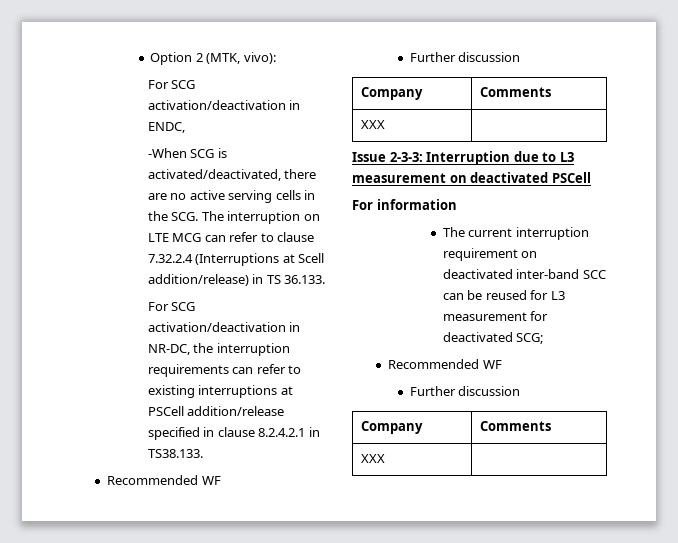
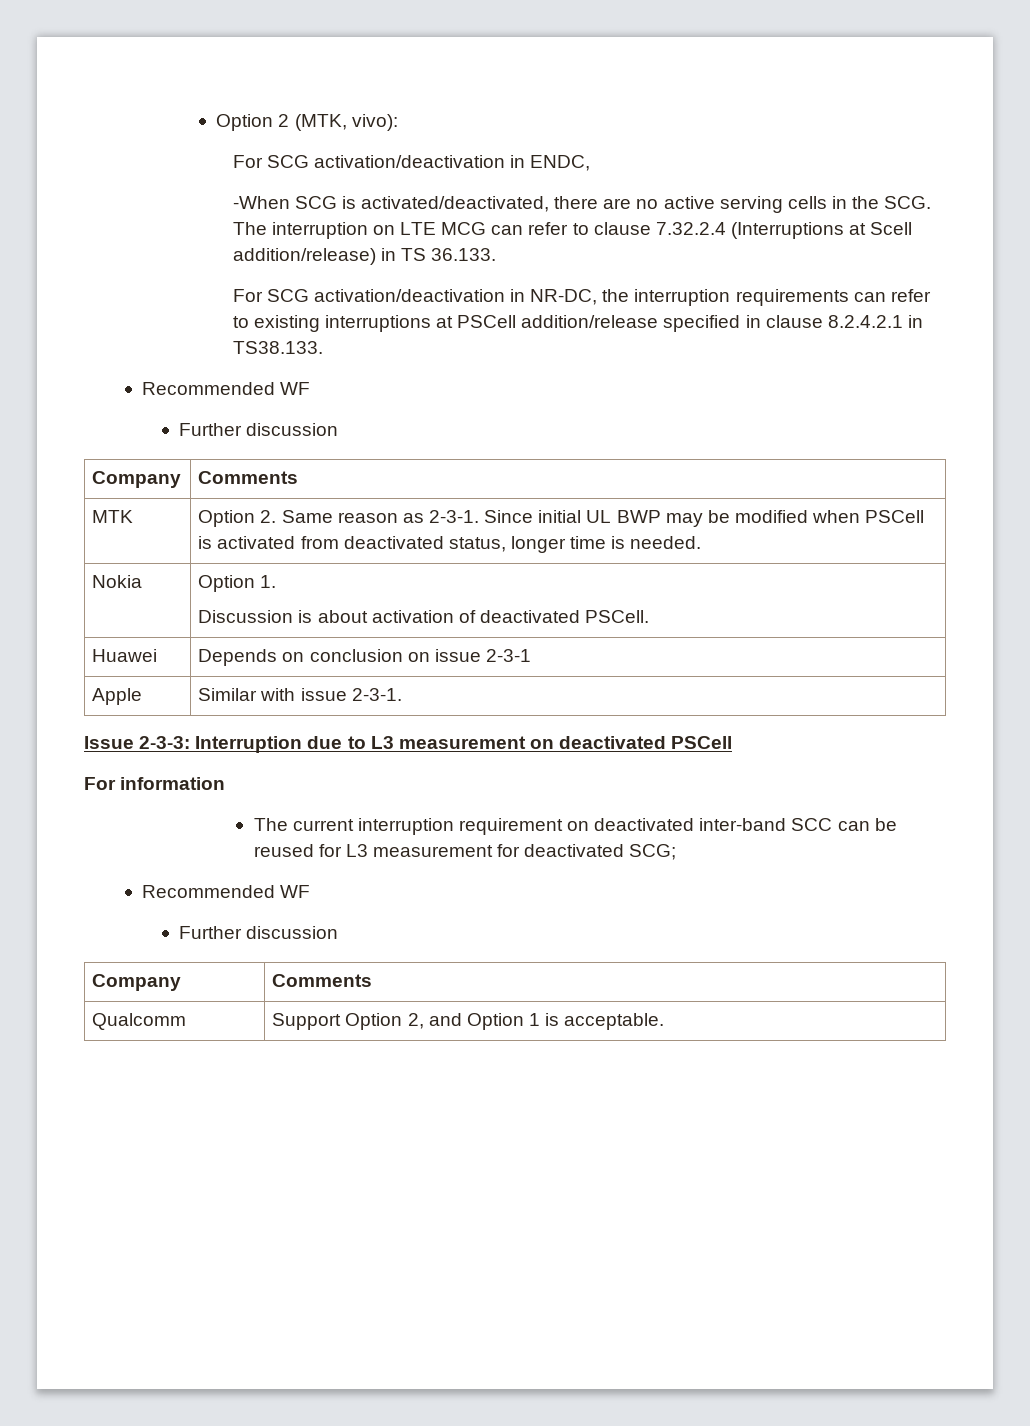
[360,120,385,129] XXX | -> [92,510,134,523] [198,510,925,527] [198,536,702,553] [92,575,143,588] [198,575,277,592] [198,610,650,623] [92,649,158,662] [198,649,531,666] [92,688,143,705] [198,688,402,701] MTK | Option 2. Same reason as 2-3-1. Since initial UL BWP may be modified when PSCell is activated from deactivated status, longer time is needed. // Nokia | Option 1. // Discussion is about activation of deactivated PSCell. // Huawei | Depends on conclusion on issue 2-3-1 // Apple | Similar with issue 2-3-1.
[360,454,385,463] XXX | -> [92,1013,187,1030] [272,1013,665,1030] Qualcomm | Support Option 2, and Option 1 is acceptable.

